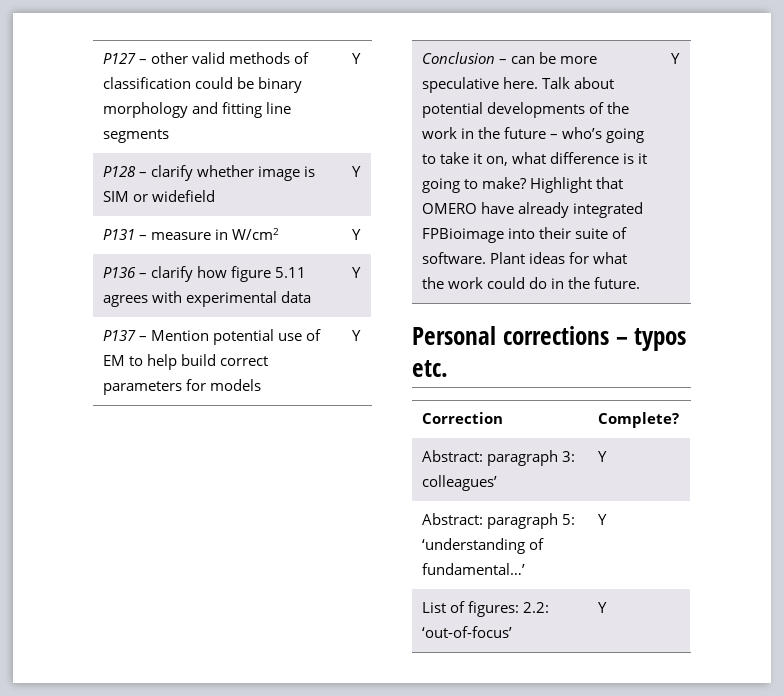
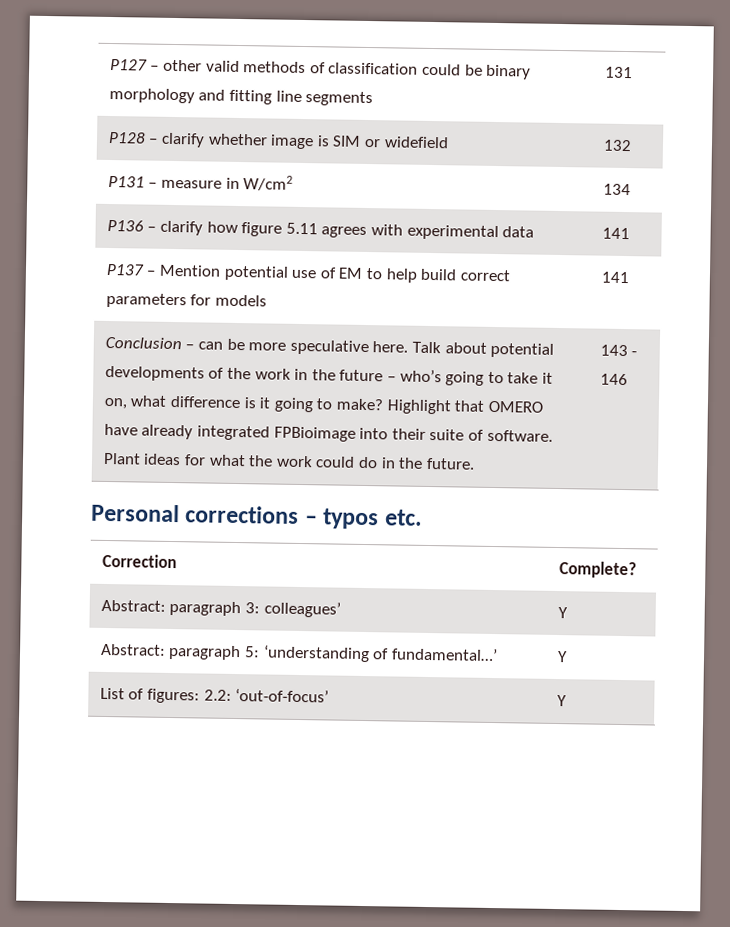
[351,53,361,64] Y -> [604,66,633,79] 131
[351,166,361,177] Y -> [602,139,632,152] 132
[351,229,361,240] Y -> [602,183,631,196] 134
[351,267,361,278] Y -> [601,227,630,240] 141
[351,330,361,341] Y -> [600,271,630,284] 141
[670,53,680,64] Y -> [599,344,638,357] [599,373,628,386] 143 - 146

